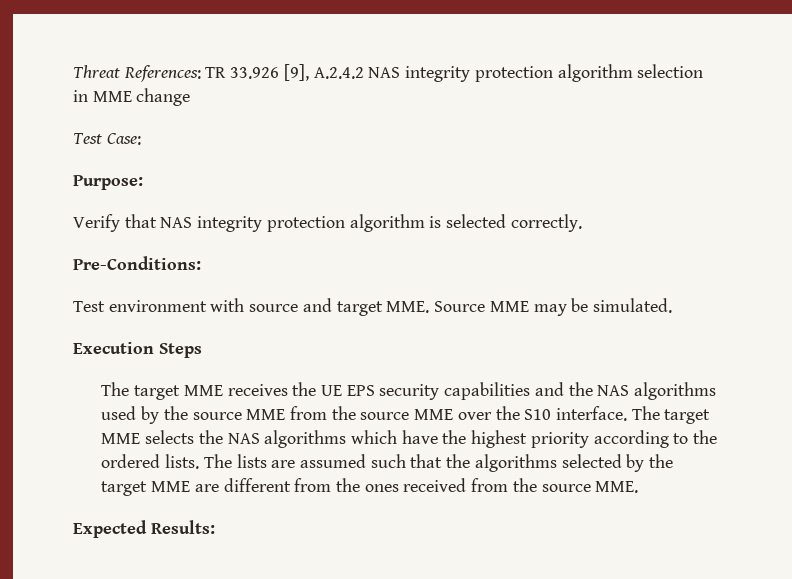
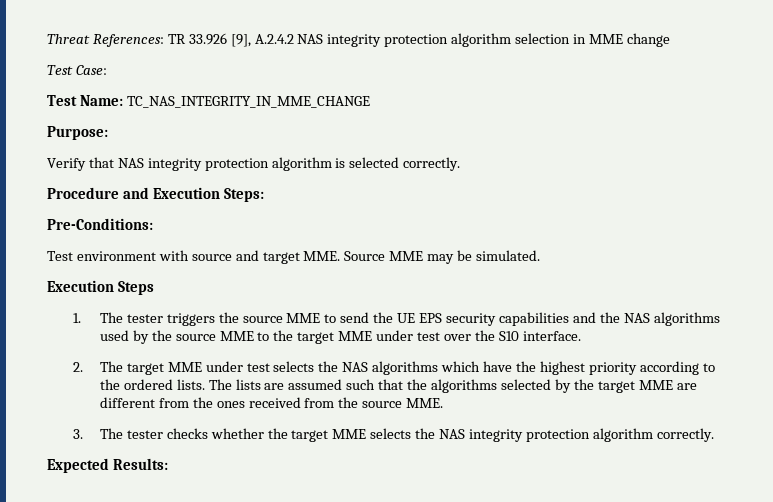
(141, 139) none -> [47,95,370,108] // Test Name: TC_NAS_INTEGRITY_IN_MME_CHANGE
(582, 223) none -> [47,187,264,202] // Procedure and Execution Steps:
[101,382,288,400] The target MME receives -> [73,312,370,326] 1. The tester triggers the source MME to send
[289,406,454,420] from the source MME -> [257,330,441,344] to the target MME under test
[631,406,711,424] [101,433,141,444] The target MME -> [73,361,270,375] // 2. The target MME under test
(639, 487) none -> [73,428,714,442] // 3. The tester checks whether the target MME selects the NAS integrity protection algorithm correctly.

